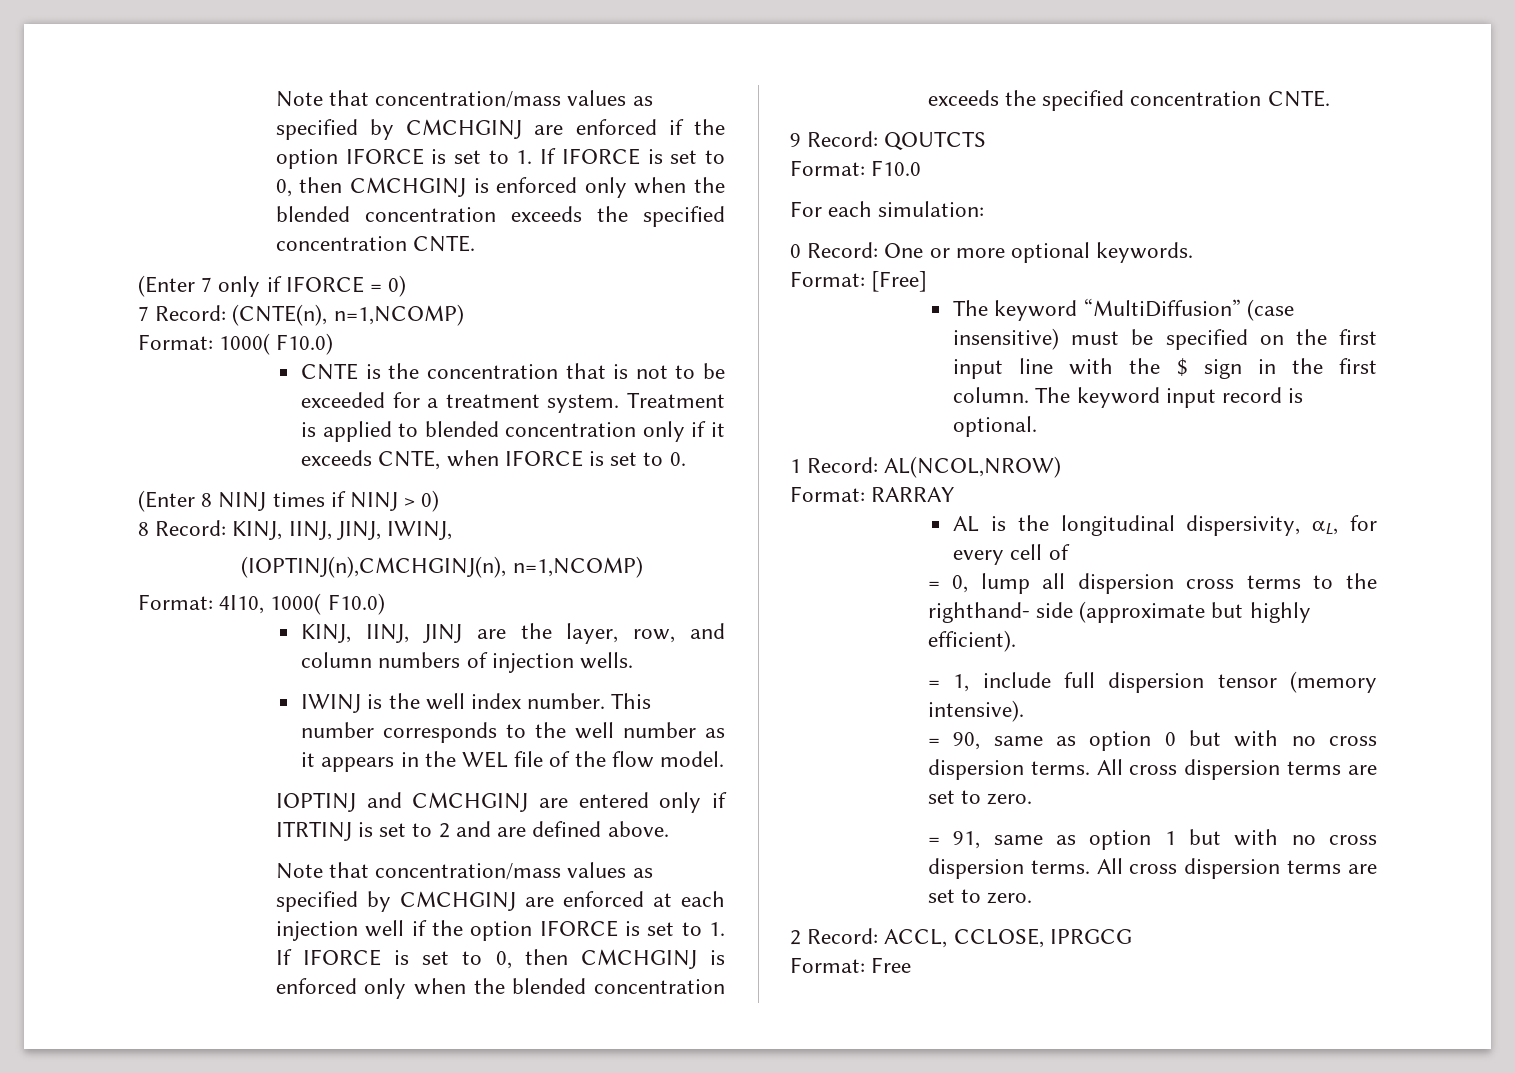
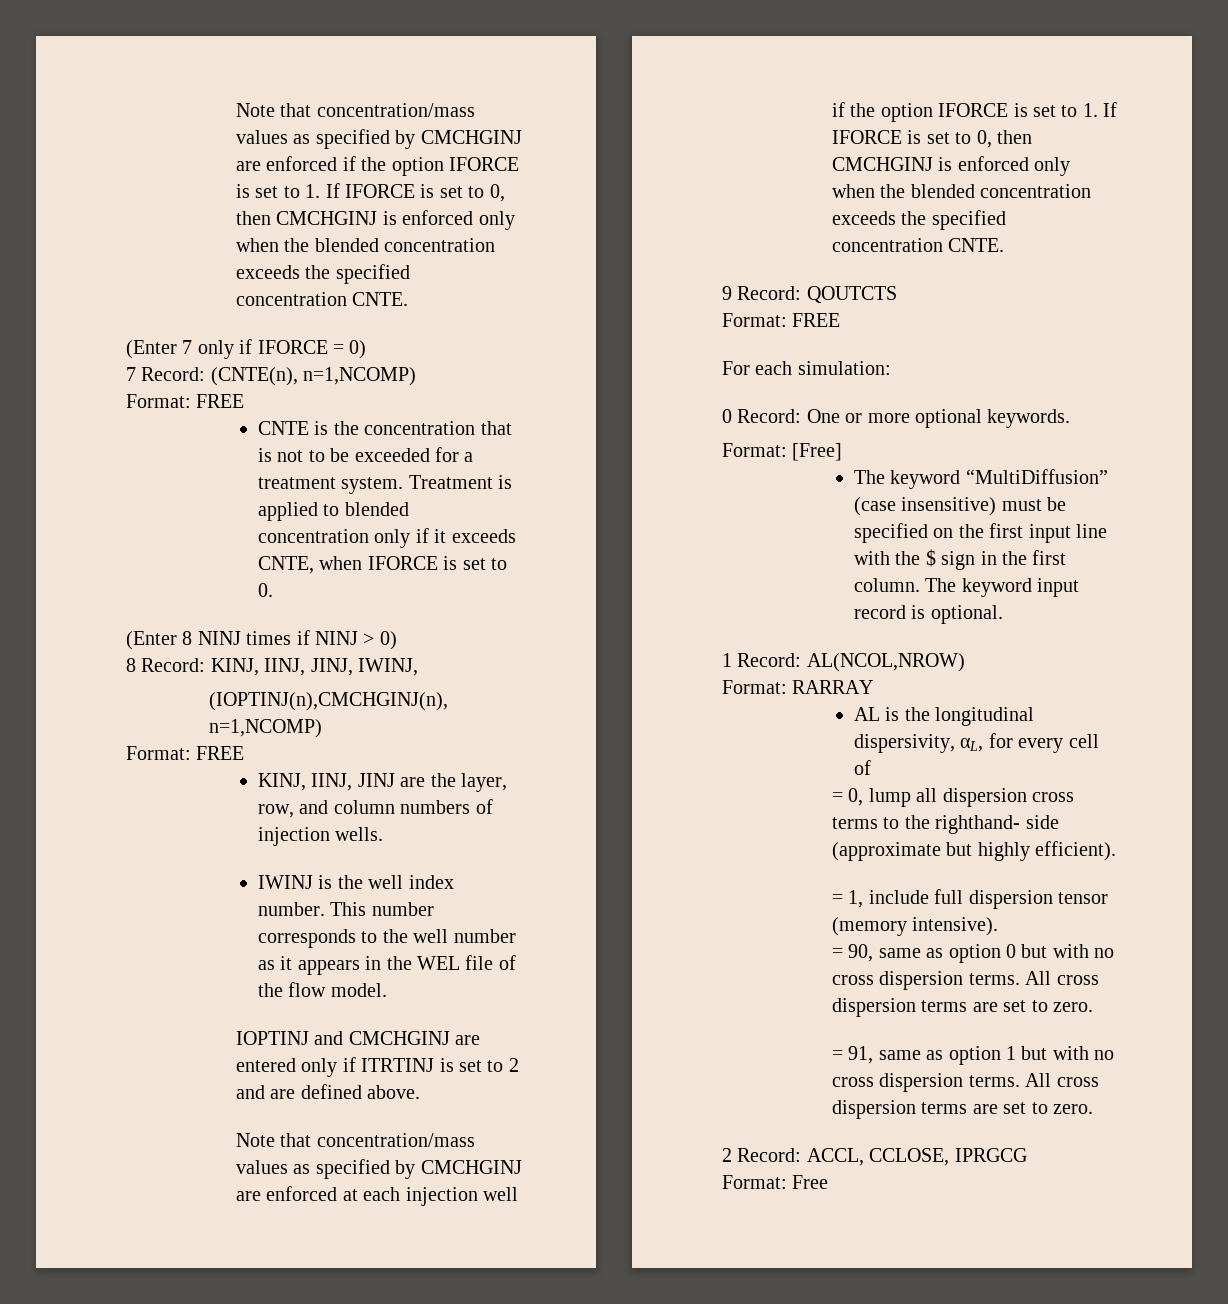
[219,333,334,355] 1000( F10.0) -> [196,394,245,408] FREE
[219,593,385,615] 4I10, 1000( F10.0) -> [196,746,245,760] FREE
[871,160,922,176] F10.0 -> [792,313,841,327] FREE

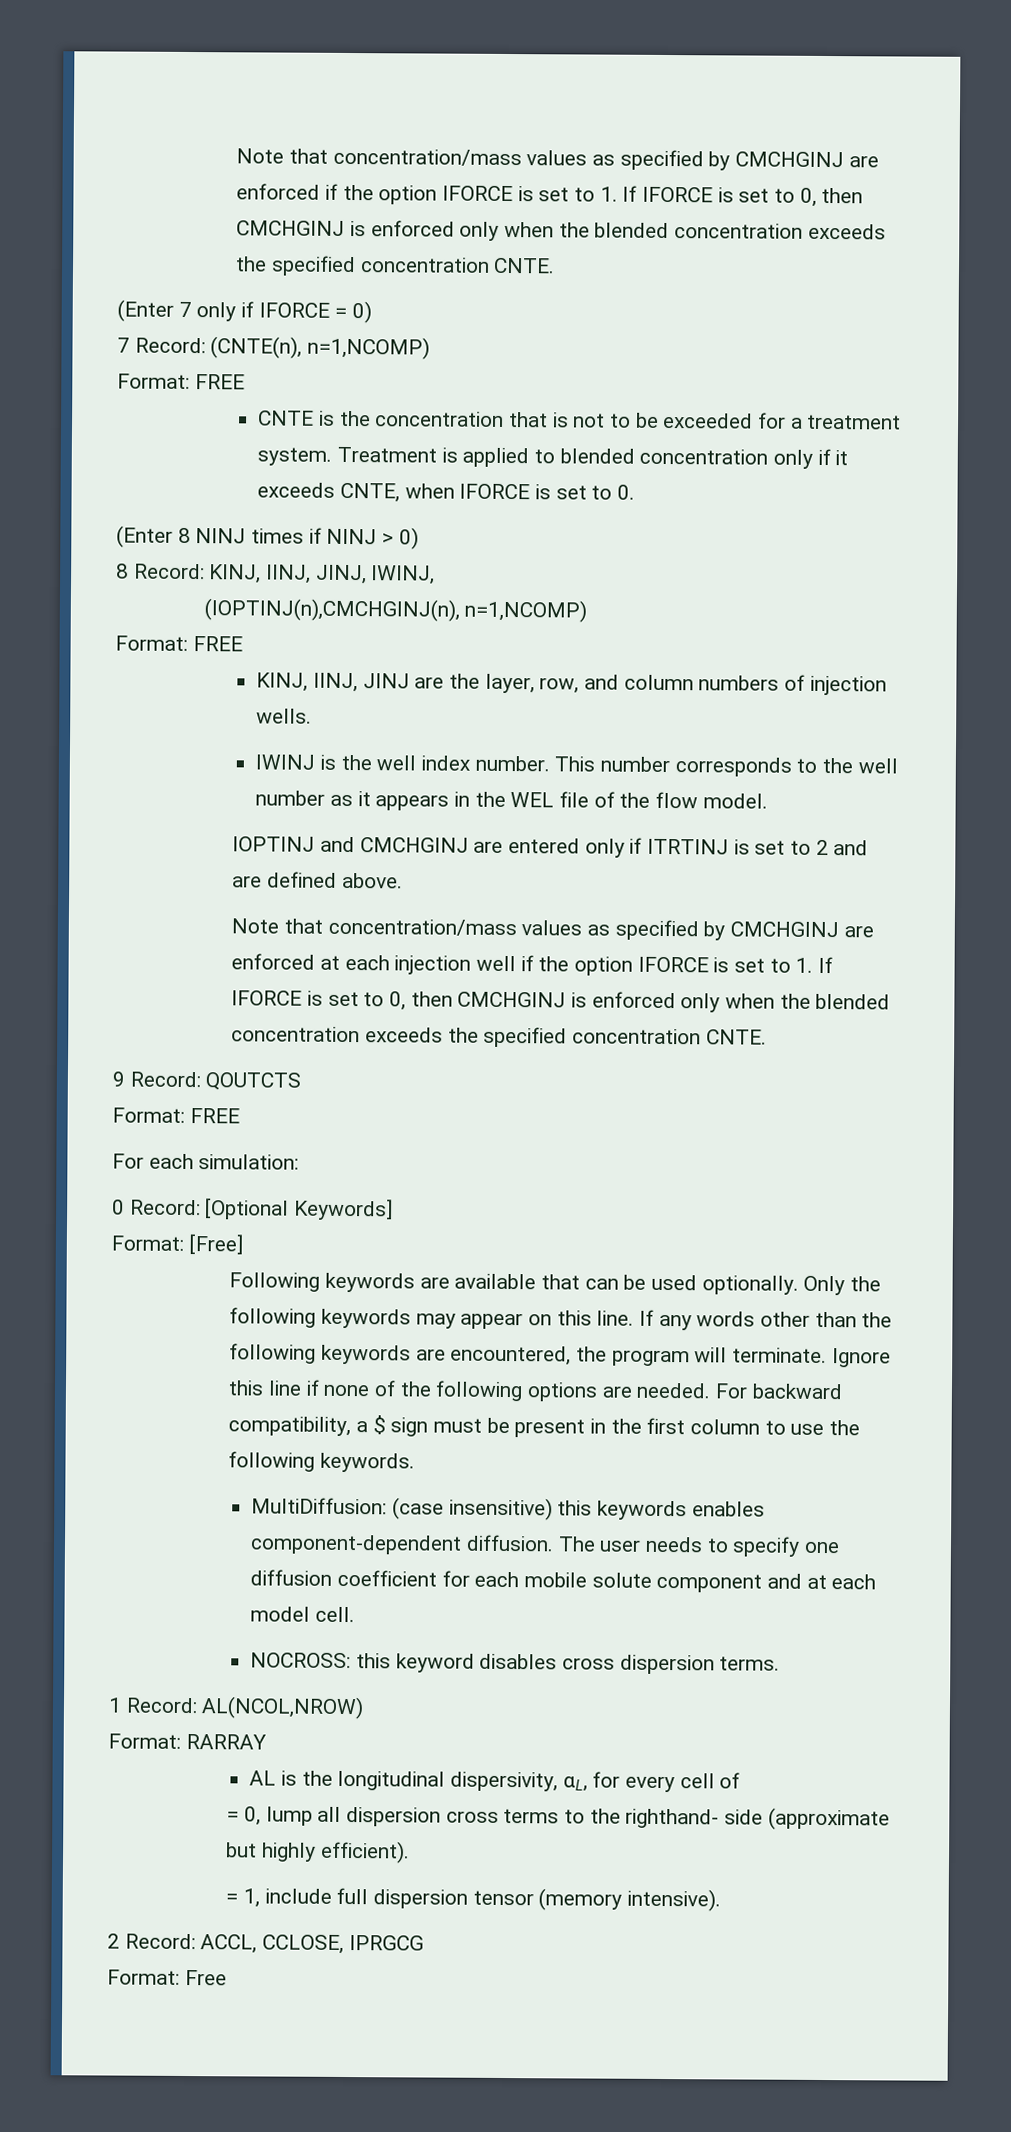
[806,409,1071,428] [722,443,843,461] [854,469,1108,489] [854,497,1067,516] [854,523,1108,543] [854,549,1067,570] [854,578,1080,597] [854,605,1003,624] One or more optional keywords. // Format: [Free] // The keyword “MultiDiffusion” (case insensitive) must be specified on the first input line with the $ sign in the first column. The keyword input record is optional. -> [205,1198,394,1221] [111,1234,243,1255] [229,1272,881,1296] [229,1307,893,1331] [229,1343,891,1368] [228,1379,843,1402] [228,1415,861,1438] [228,1451,415,1473] [251,1497,765,1521] [250,1534,841,1557] [250,1569,877,1593] [250,1606,356,1623] [250,1652,781,1675] [Optional Keywords] // Format: [Free] // Following keywords are available that can be used optionally. Only the following keywords may appear on this line. If any words other than the following keywords are encountered, the program will terminate. Ignore this line if none of the following options are needed. For backward compatibility, a $ sign must be present in the first column to use the following keywords. // MultiDiffusion: (case insensitive) this keywords enables component-dependent diffusion. The user needs to specify one diffusion coefficient for each mobile solute component and at each model cell. // NOCROSS: this keyword disables cross dispersion terms.
[832,944,1115,963] [832,971,1099,990] [832,998,1094,1017] [832,1046,1115,1065] [832,1073,1099,1092] [832,1100,1094,1119] // = 90, same as option 0 but with no cross dispersion terms. All cross dispersion terms are set to zero. // = 91, same as option 1 but with no cross dispersion terms. All cross dispersion terms are set to zero. -> (721, 1900) none

